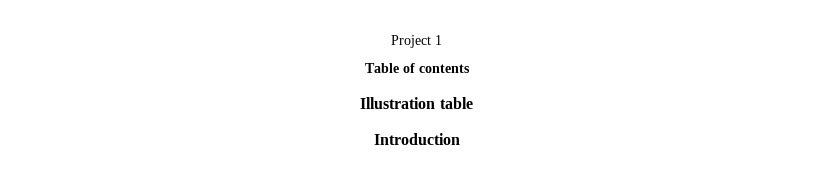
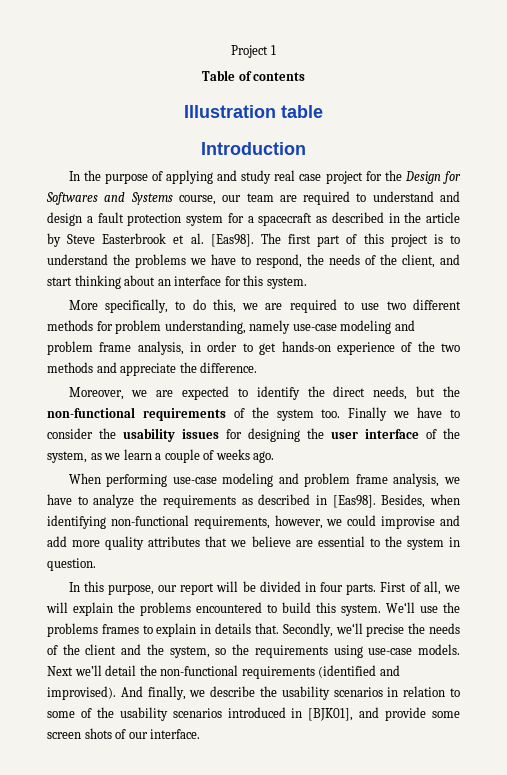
(460, 139) none -> [68,170,461,184] [46,191,461,205] [47,212,460,226] [47,233,460,247] [47,254,460,268] [47,275,307,289] [68,299,461,313] [47,320,415,334] [47,341,461,355] [47,362,258,376] [68,386,460,400] [47,407,461,421] [47,428,460,442] [47,449,275,463] [68,473,461,487] [47,494,460,508] [47,515,460,529] [47,536,460,550] [47,558,96,571] [68,581,460,595] [46,602,460,616] [47,623,460,637] [47,644,460,658] [47,665,400,679] [47,686,461,700] [47,707,460,721] [47,728,201,739] // In the purpose of applying and study real case project for the Design for Softwares and Systems course, our team are required to understand and design a fault protection system for a spacecraft as described in the article by Steve Easterbrook et al. [Eas98]. The first part of this project is to understand the problems we have to respond, the needs of the client, and start thinking about an interface for this system. // More specifically, to do this, we are required to use two different methods for problem understanding, namely use-case modeling and problem frame analysis, in order to get hands-on experience of the two methods and appreciate the difference. // Moreover, we are expected to identify the direct needs, but the non-functional requirements of the system too. Finally we have to consider the usability issues for designing the user interface of the system, as we learn a couple of weeks ago. // When performing use-case modeling and problem frame analysis, we have to analyze the requirements as described in [Eas98]. Besides, when identifying non-functional requirements, however, we could improvise and add more quality attributes that we believe are essential to the system in question. // In this purpose, our report will be divided in four parts. First of all, we will explain the problems encountered to build this system. We‘ll use the problems frames to explain in details that. Secondly, we‘ll precise the needs of the client and the system, so the requirements using use-case models. Next we’ll detail the non-functional requirements (identified and improvised). And finally, we describe the usability scenarios in relation to some of the usability scenarios introduced in [BJK01], and provide some screen shots of our interface.

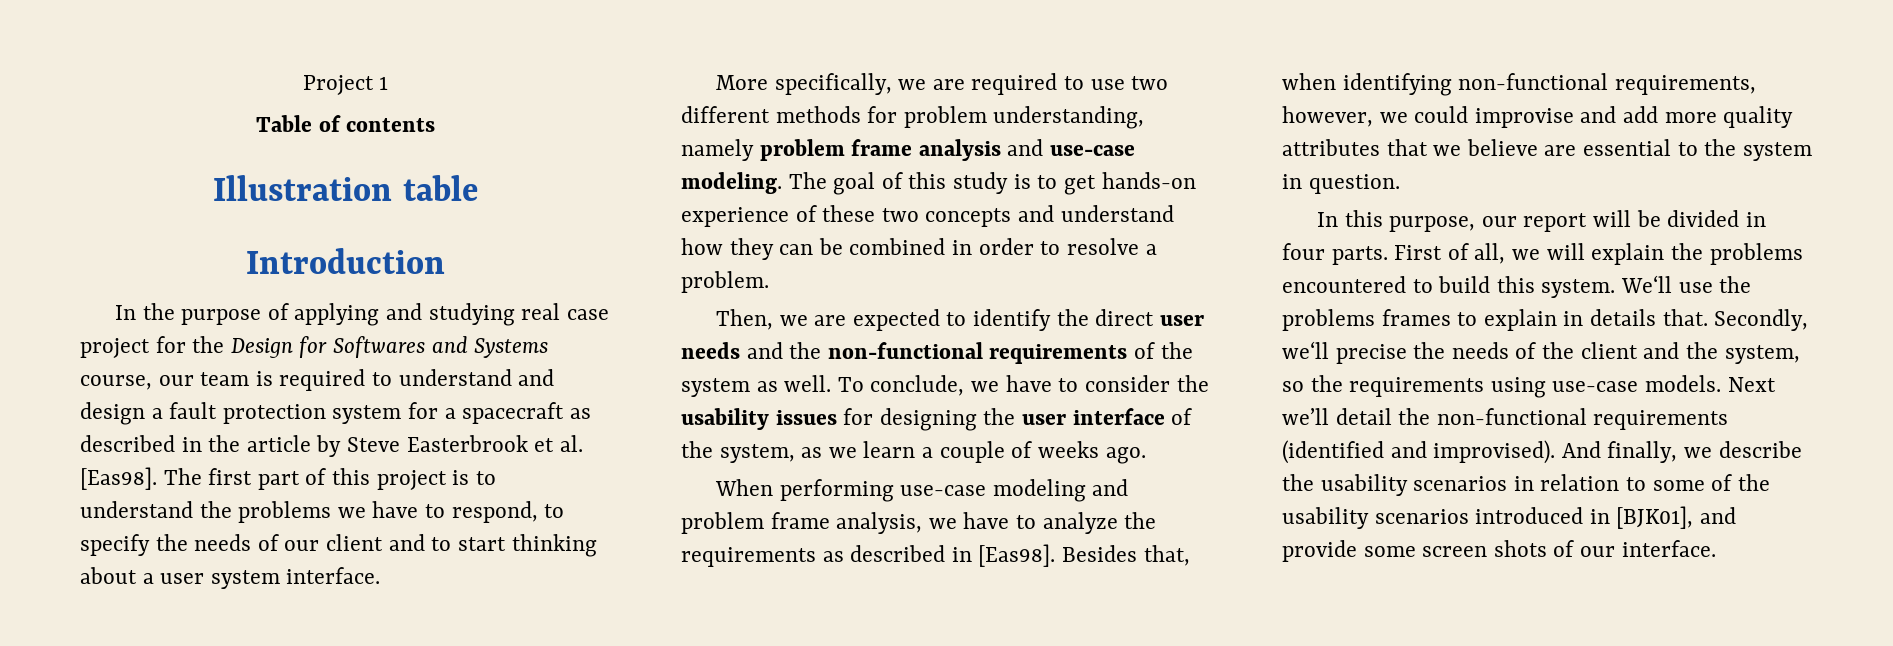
[241,170,272,184] study -> [428,303,515,326] studying
[279,195,297,202] are -> [255,371,273,386] is
[307,254,460,268] [47,275,307,289] the needs of the client, and start thinking about an interface for this system. -> [544,504,565,518] [80,534,597,557] [80,567,381,589] to specify the needs of our client and to start thinking about a user system interface.
[175,299,236,313] to do this, -> (892, 84) none
[292,320,415,334] [47,341,238,355] use-case modeling and problem frame analysis, in order -> [759,139,1136,161] [681,172,1031,195] problem frame analysis and use-case modeling. The goal of this study is
[417,341,461,352] [47,362,258,376] [68,387,124,400] the two methods and appreciate the difference. // Moreover, -> [822,205,1174,227] [681,238,1157,260] [681,271,769,293] [715,309,773,330] these two concepts and understand how they can be combined in order to resolve a problem. // Then,
[373,386,436,400] needs, but -> [1159,315,1204,326] [681,342,783,359] user needs and
[321,407,388,421] too. Finally -> [756,375,965,396] as well. To conclude,
[381,494,426,508] Besides, -> [1062,545,1190,566] Besides that,

